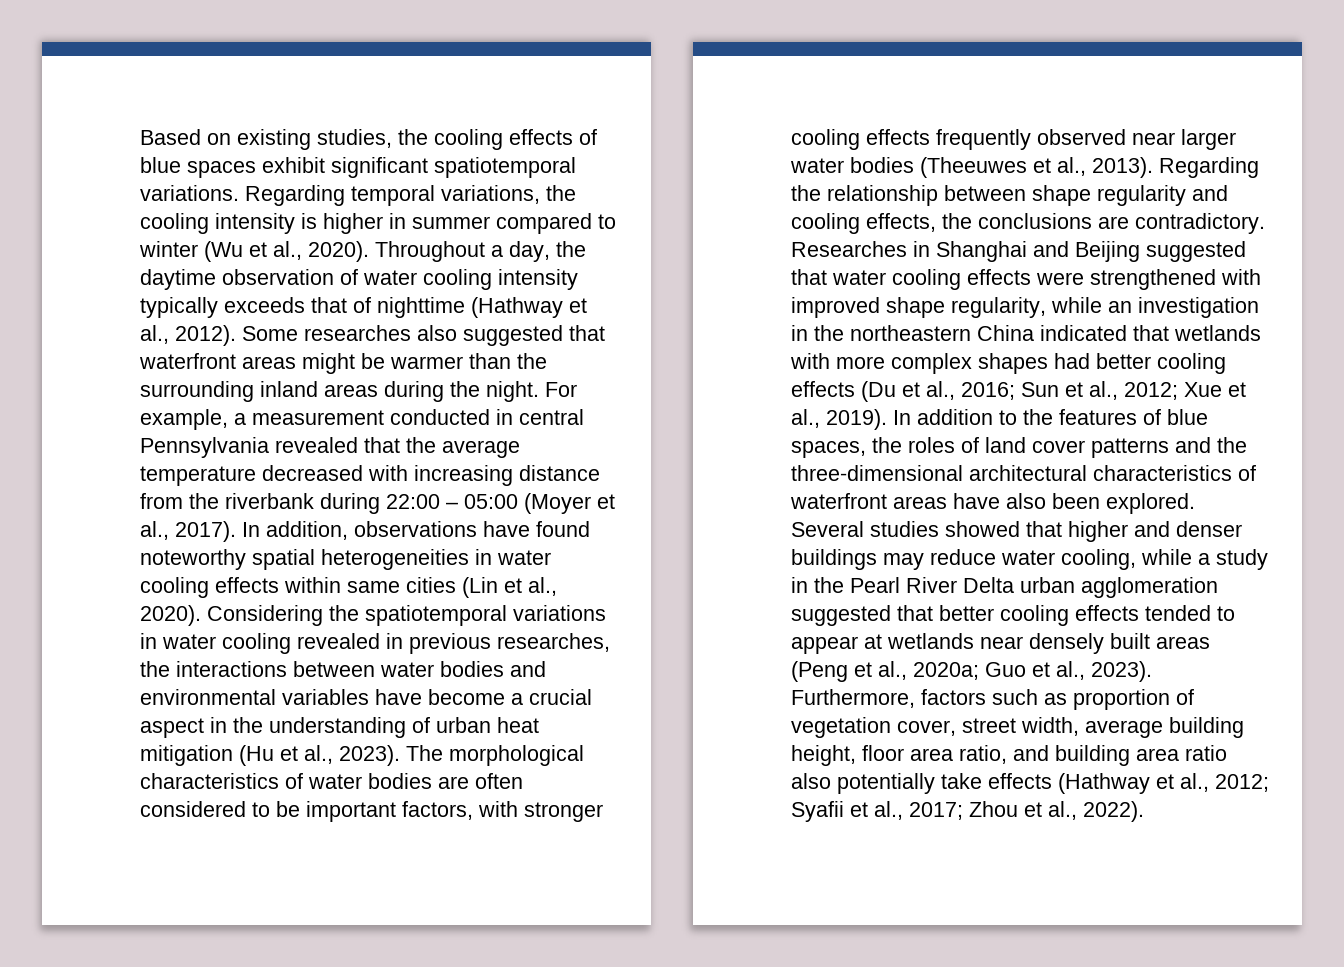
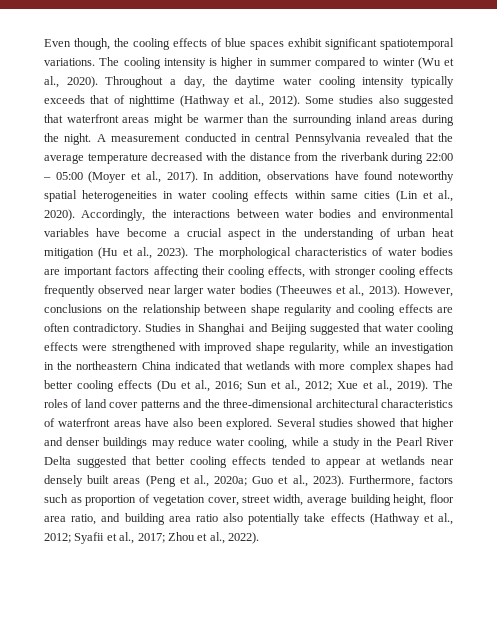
[140,129,392,150] Based on existing studies, -> [44,38,110,50] Even though,
[245,185,576,206] Regarding temporal variations, the -> [99,57,120,66] The
[222,269,358,285] observation of -> (276, 82) none
[304,325,411,341] researches -> [339,95,374,104] studies
[545,382,577,397] [140,409,246,430] For example, a -> [96,134,106,142] A
[414,465,513,486] increasing -> [230,152,246,161] the
[207,605,606,626] [140,633,610,654] Considering the spatiotemporal variations in water cooling revealed in previous researches, -> [81,209,146,221] Accordingly,
[475,773,523,789] [140,801,473,822] often considered to be important factors, -> [64,266,306,278] important factors affecting their cooling effects,
[1159,157,1259,178] Regarding -> [404,286,454,297] [44,304,120,313] However, conclusions on
[866,213,1265,234] [791,241,907,257] effects, the conclusions are contradictory. Researches -> [398,304,453,313] [44,323,182,335] effects are often contradictory. Studies
[893,409,1208,425] [791,437,902,458] In addition to the features of blue spaces, the -> [433,380,453,389] The
[1020,577,1218,598] urban agglomeration -> (71, 460) none

